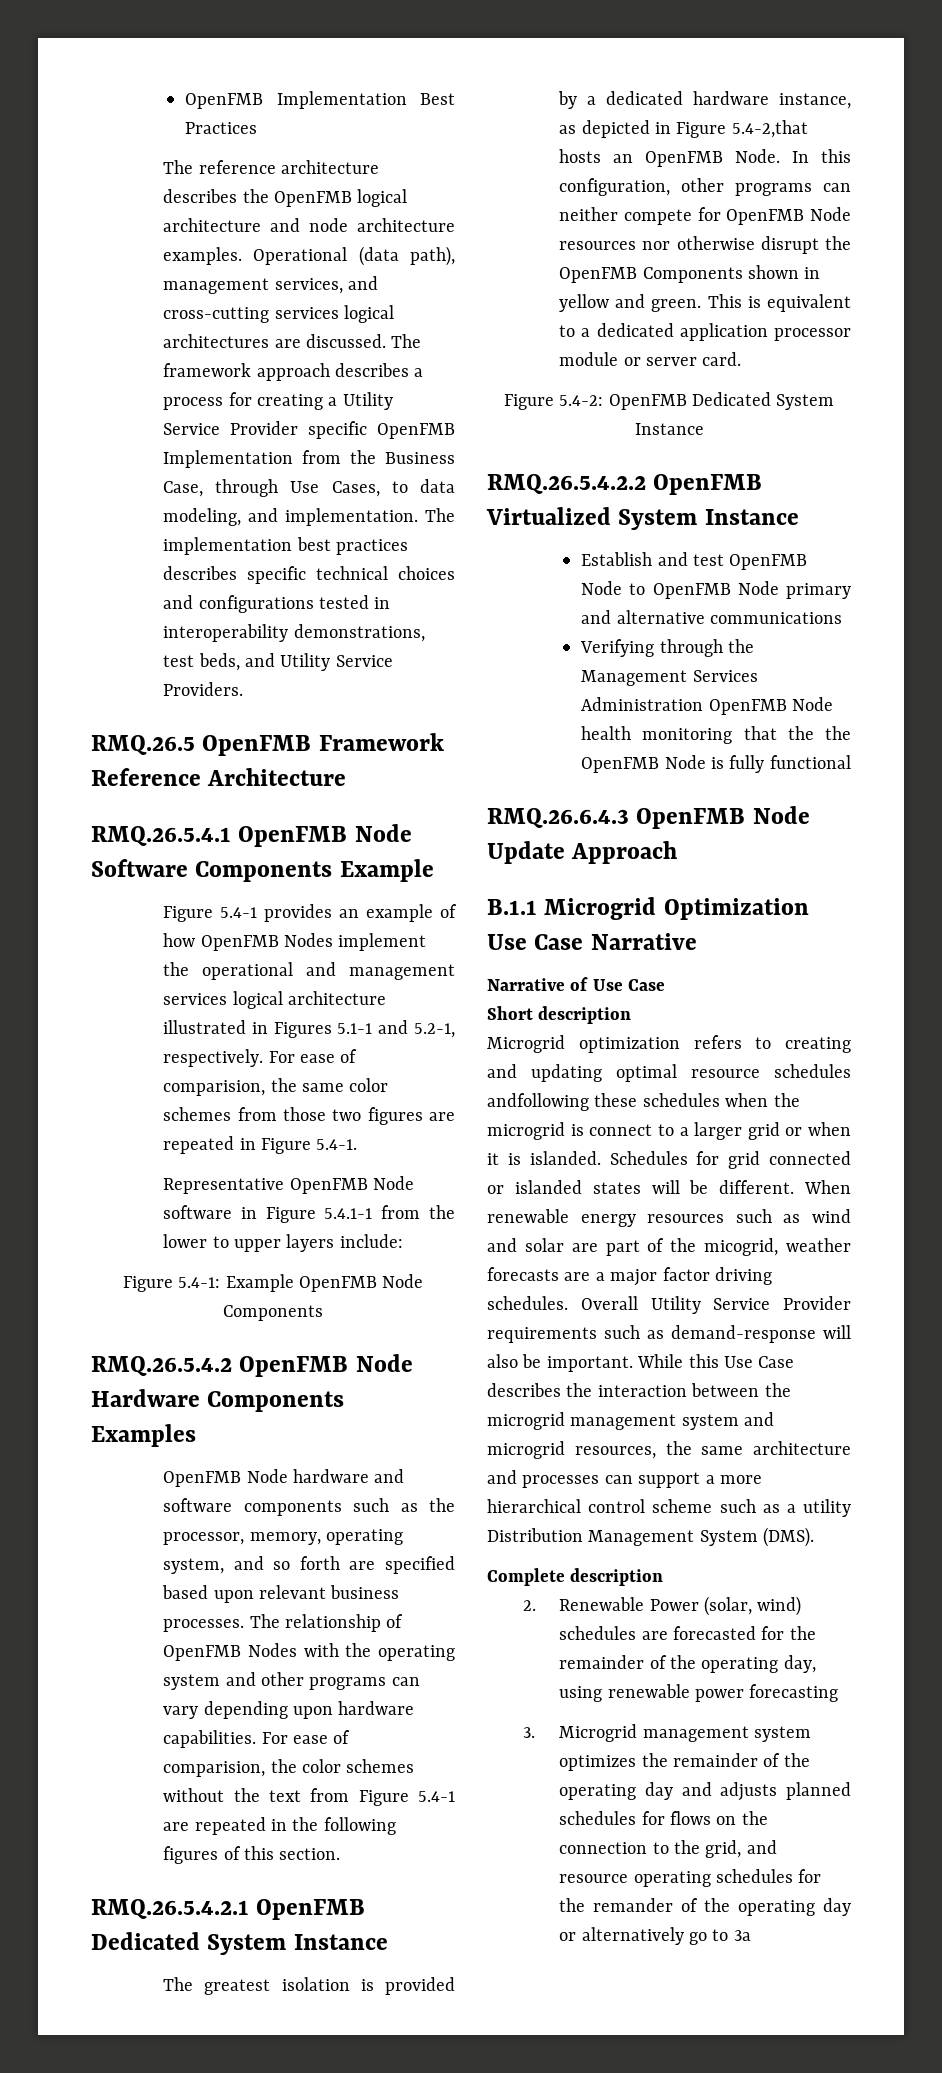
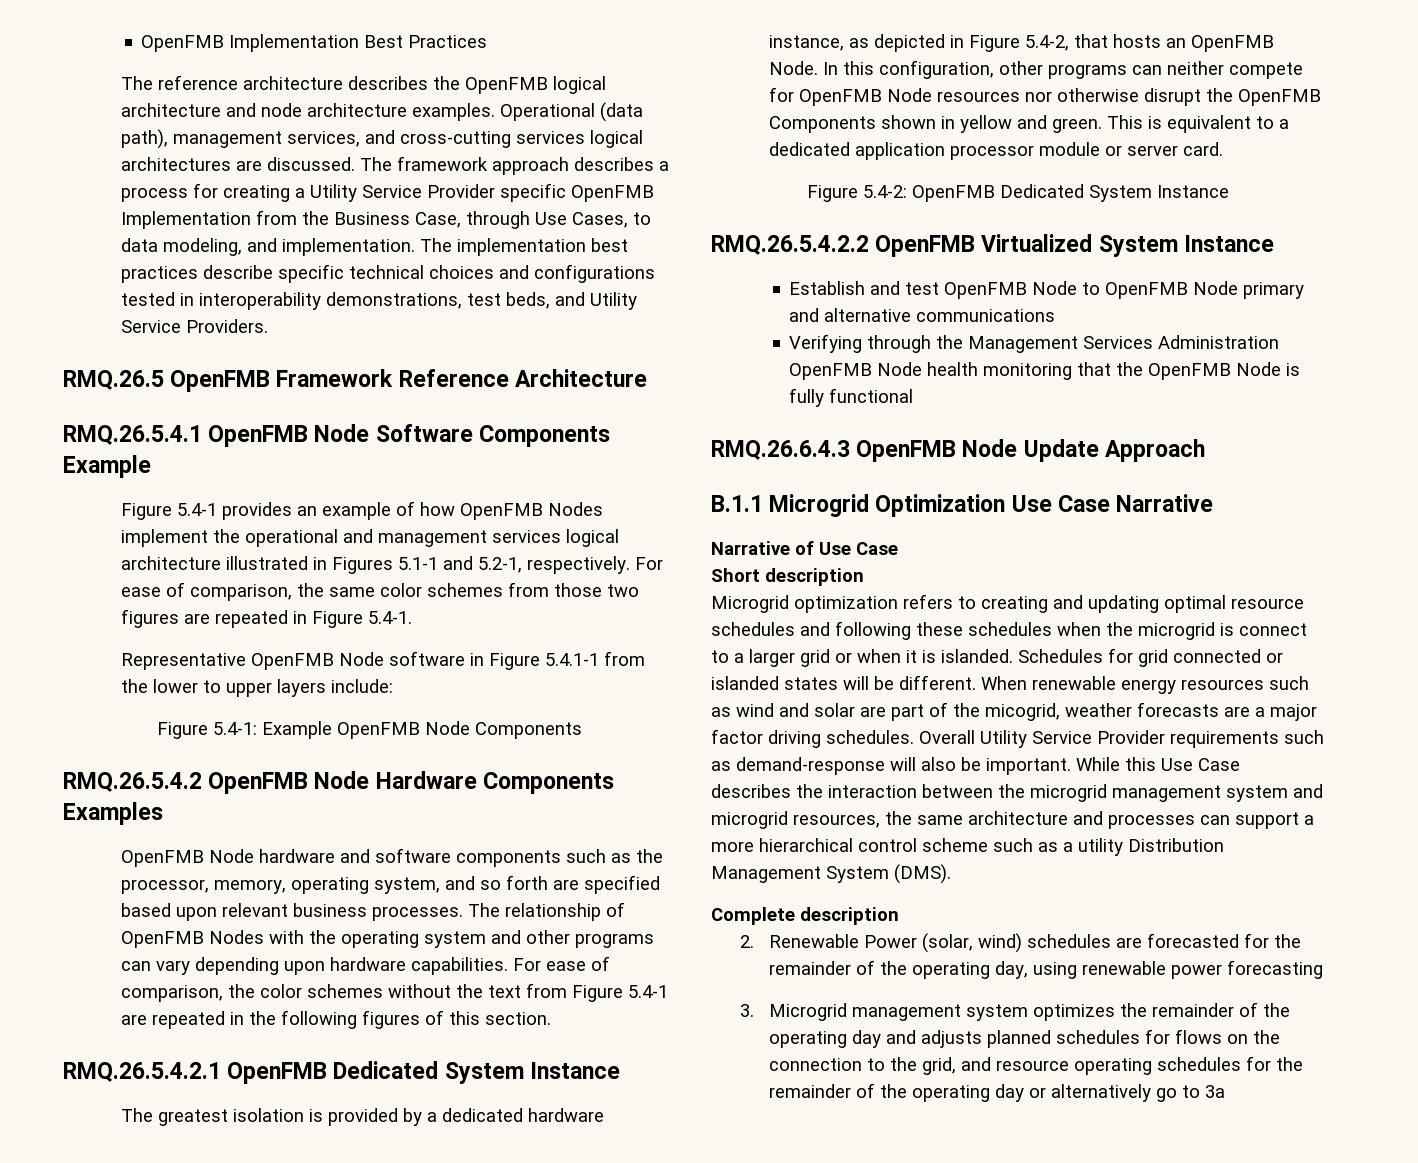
[163,566,238,580] describes -> [202,265,273,279] describe
[163,1080,266,1096] comparision, -> [189,584,292,601] comparison,
[163,1761,266,1777] comparision, -> [120,985,223,1002] comparison,
[731,120,808,138] 5.4-2,that -> [1024,34,1108,51] 5.4-2, that
[825,726,851,740] the -> (1144, 369) none
[487,1093,589,1111] andfollowing -> [800,621,911,640] and following
[593,1898,674,1912] remander -> [768,1084,851,1098] remainder

